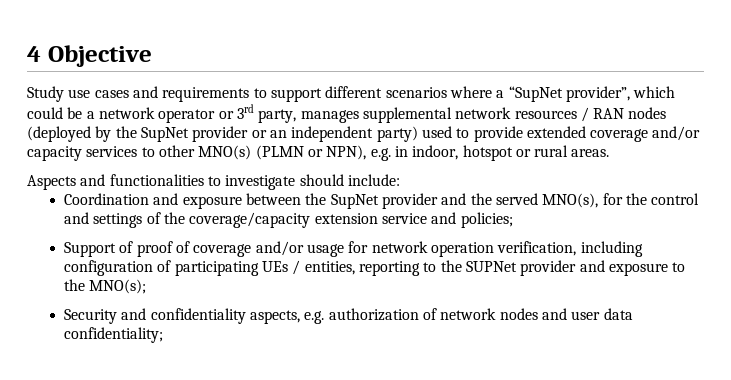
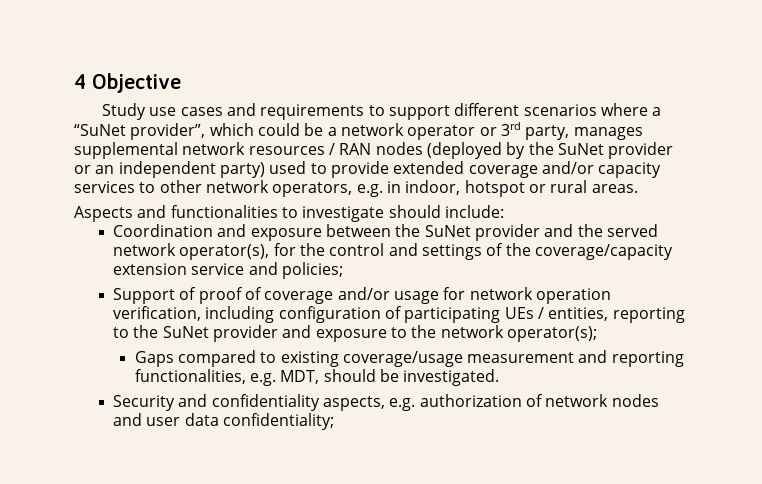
[508,86,563,102] “SupNet -> [74,124,126,136] “SuNet
[140,127,189,142] SupNet -> [557,143,604,155] SuNet
[198,145,367,160] MNO(s) (PLMN or NPN), -> [205,180,353,197] network operators,
[330,194,379,209] SupNet -> [424,225,471,237] SuNet
[542,193,599,208] MNO(s), -> [113,243,270,260] network operator(s),
[465,261,517,272] SUPNet -> [162,326,209,338] SuNet
[89,279,147,294] MNO(s); -> [440,325,597,342] [134,350,684,367] [134,369,500,386] network operator(s); // Gaps compared to existing coverage/usage measurement and reporting functionalities, e.g. MDT, should be investigated.

